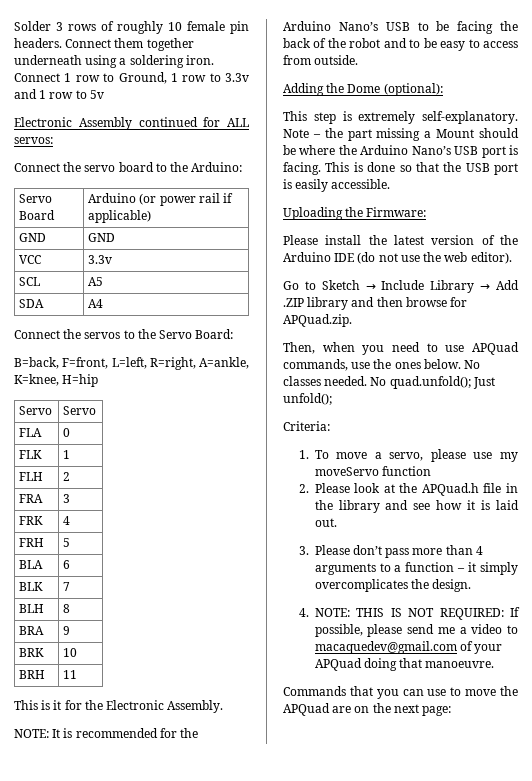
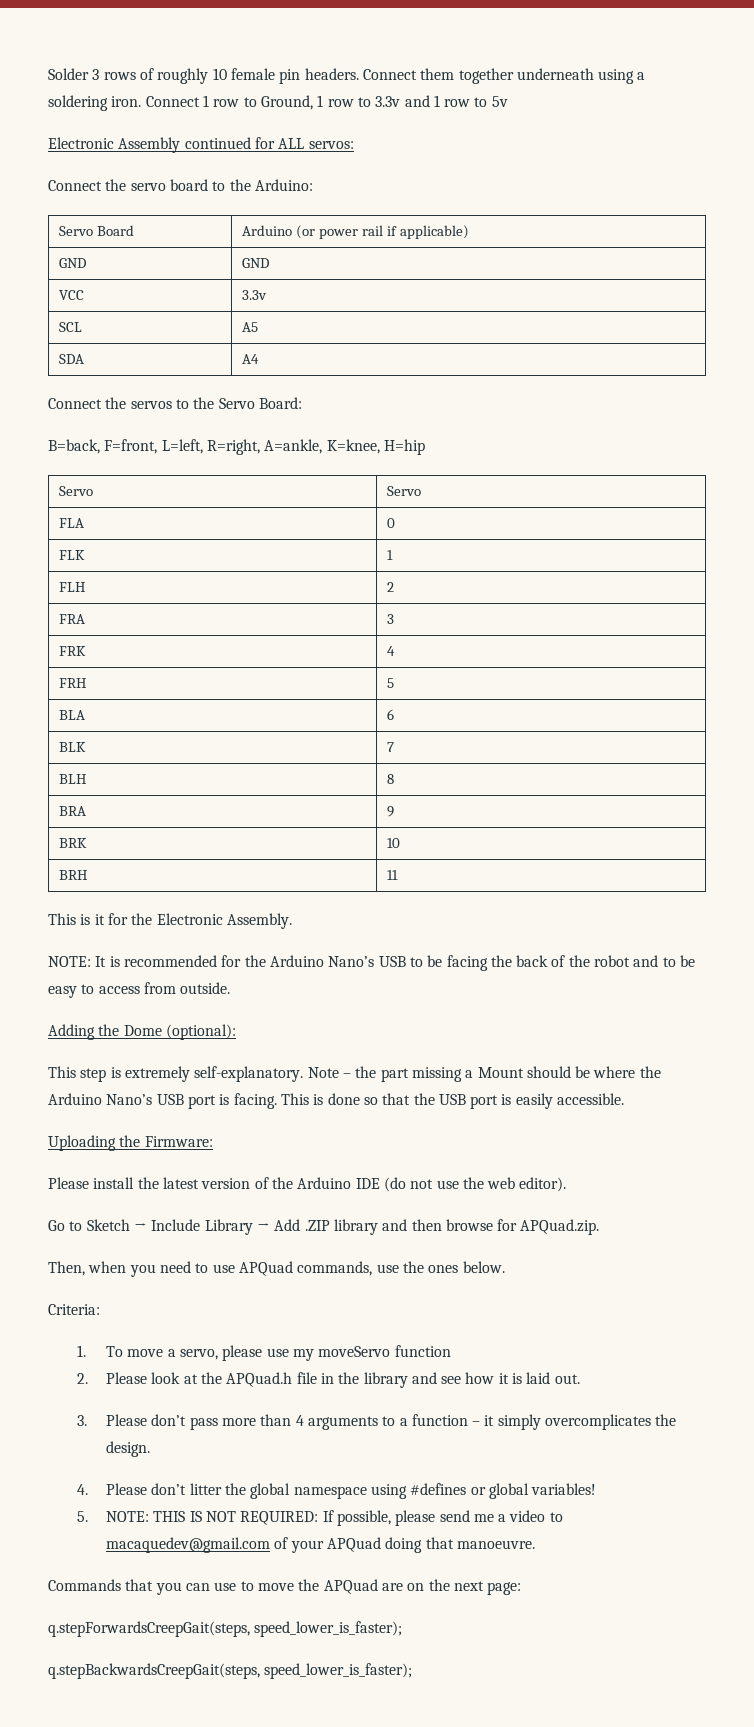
[464,360,481,369] [283,376,495,389] [283,393,332,405] No classes needed. No quad.unfold(); Just unfold(); -> (505, 1267) none
(309, 612) none -> [105,1483,597,1499] [76,1511,88,1522] Please don’t litter the global namespace using #defines or global variables! // 5.
(452, 711) none -> [48,1621,403,1637] [48,1663,413,1679] // q.stepForwardsCreepGait(steps, speed_lower_is_faster); // q.stepBackwardsCreepGait(steps, speed_lower_is_faster);

